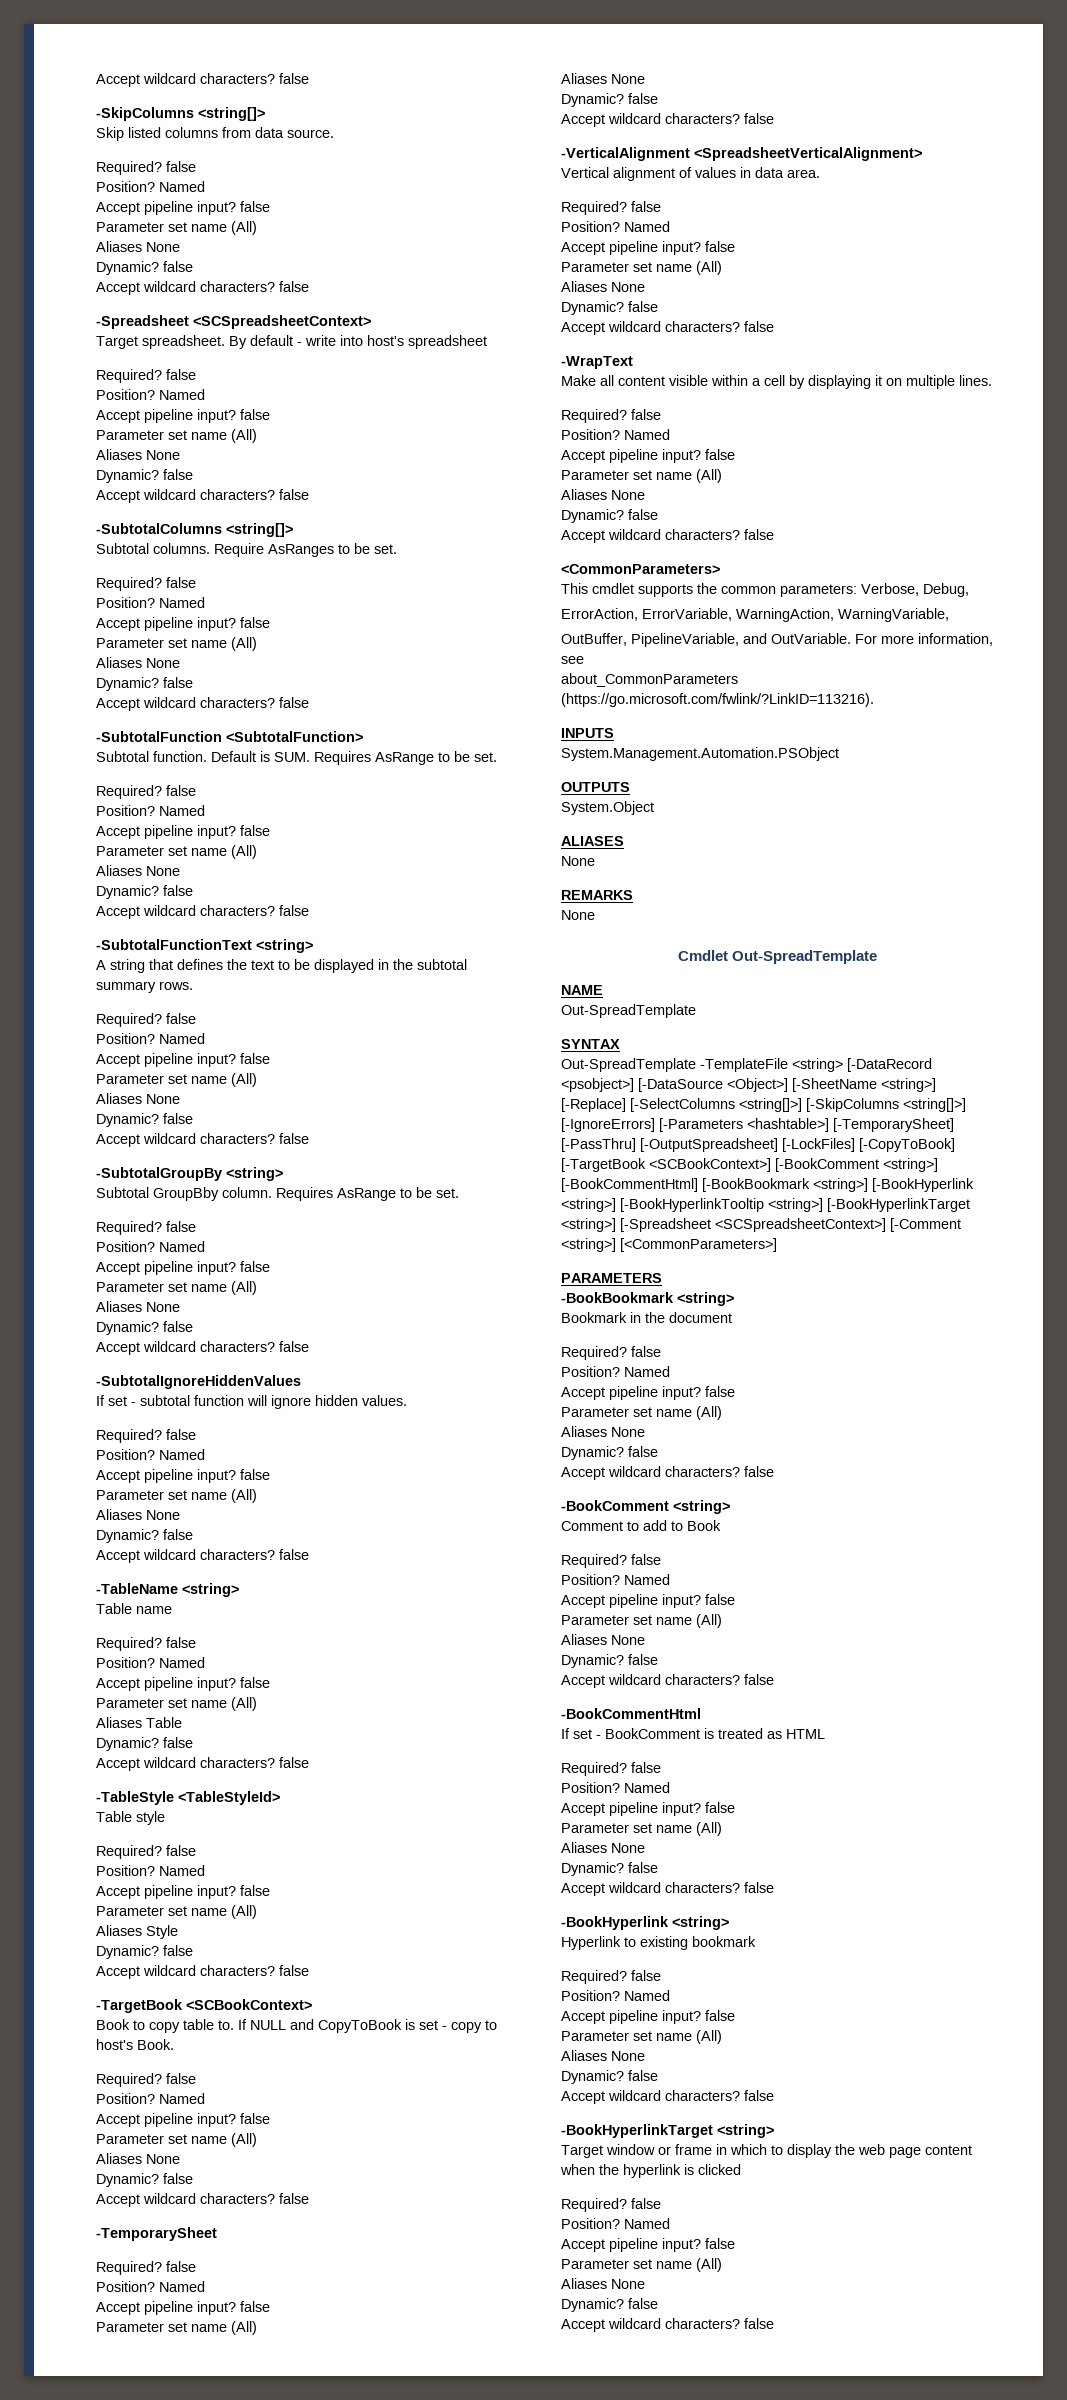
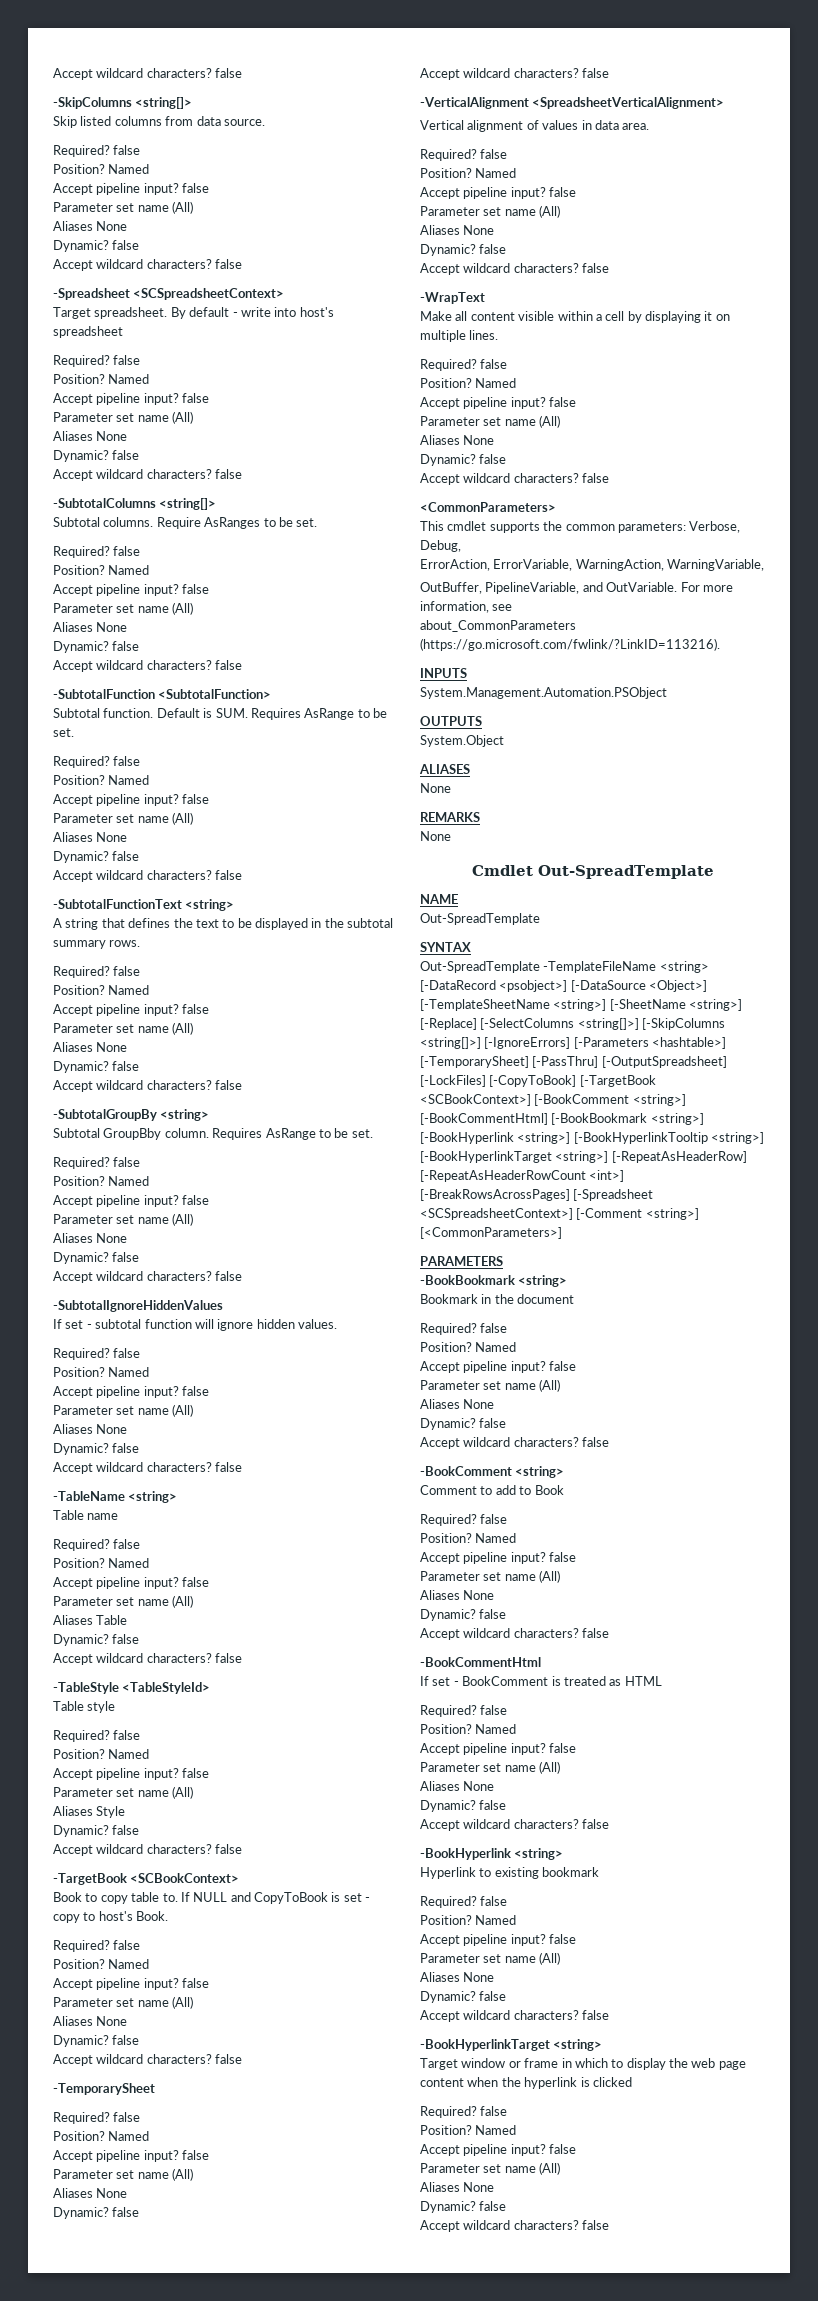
[700,1058,788,1072] -TemplateFile -> [543,961,657,973] -TemplateFileName
(788, 1085) none -> [420,999,607,1011] [-TemplateSheetName <string>]
(616, 1225) none -> [611,1151,747,1163] [420,1170,625,1182] [420,1189,570,1201] [-RepeatAsHeaderRow] [-RepeatAsHeaderRowCount <int>] [-BreakRowsAcrossPages]

